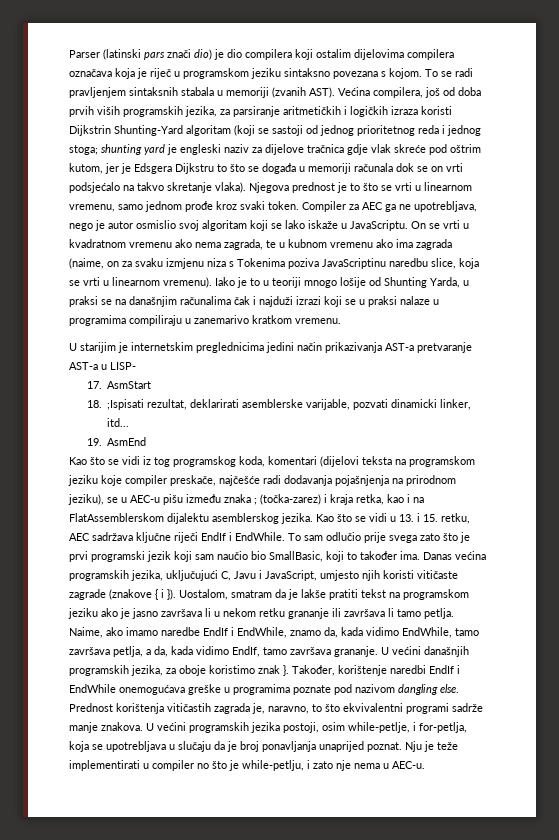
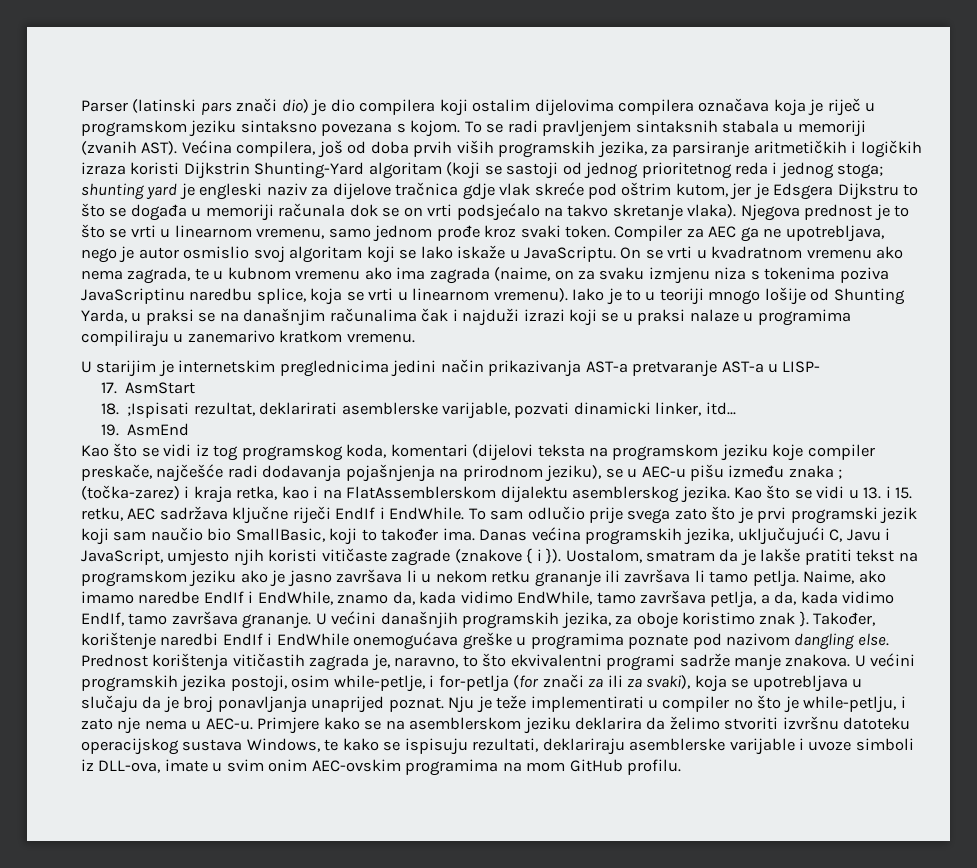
[237,258,285,267] Tokenima -> [764,267,836,280] tokenima
[431,258,456,269] slice, -> [256,288,306,304] splice,
[419,722,467,733] for-petlja, -> [438,674,691,692] for-petlja (for znači za ili za svaki),
(425, 765) none -> [257,716,911,734] [81,738,914,755] [81,759,682,776] Primjere kako se na asemblerskom jeziku deklarira da želimo stvoriti izvršnu datoteku operacijskog sustava Windows, te kako se ispisuju rezultati, deklariraju asemblerske varijable i uvoze simboli iz DLL-ova, imate u svim onim AEC-ovskim programima na mom GitHub profilu.

